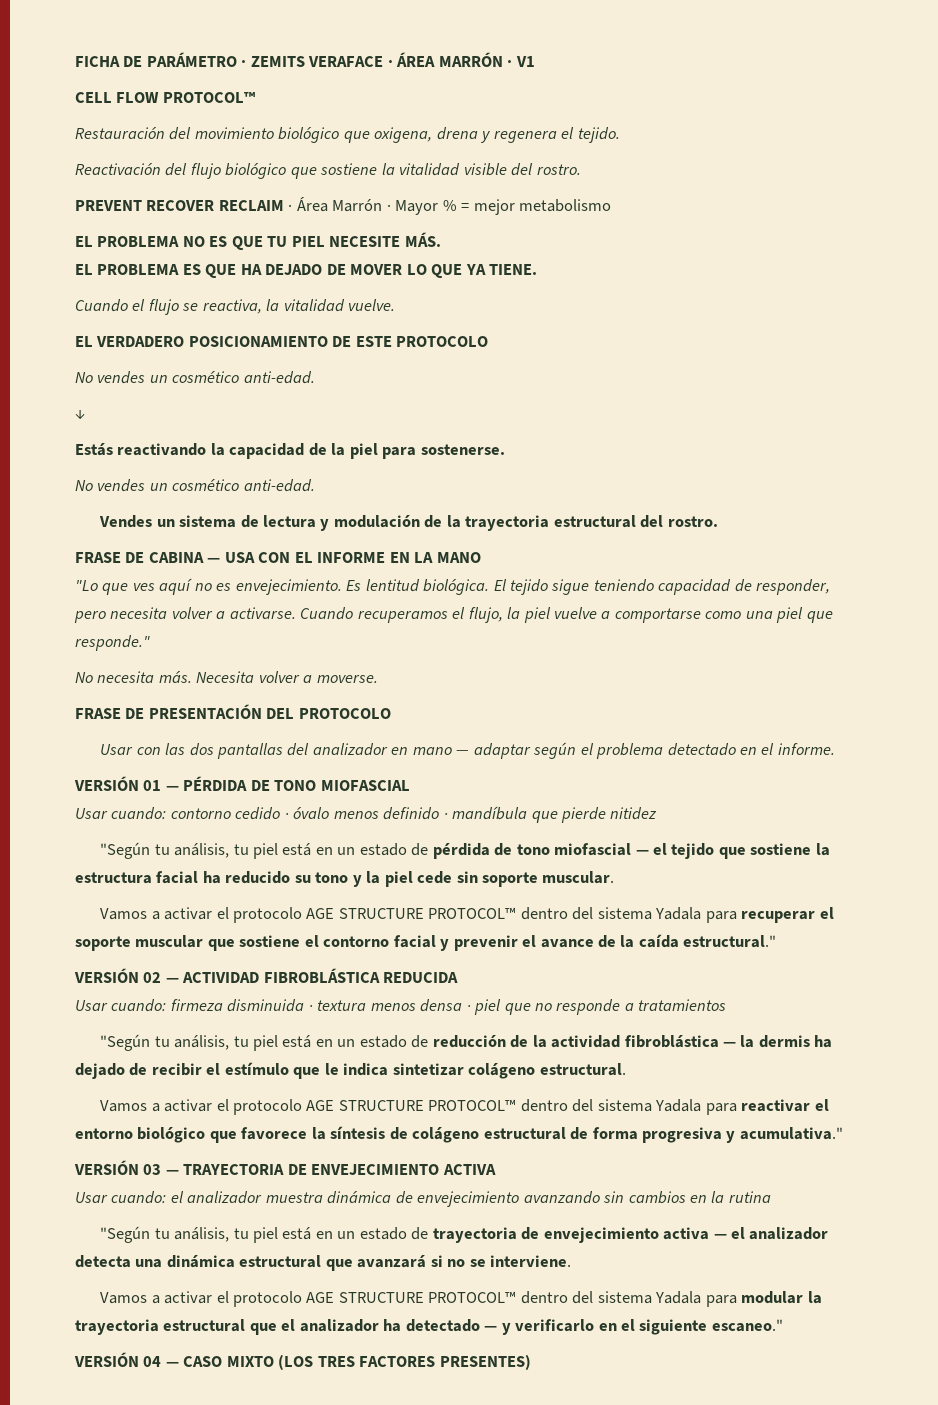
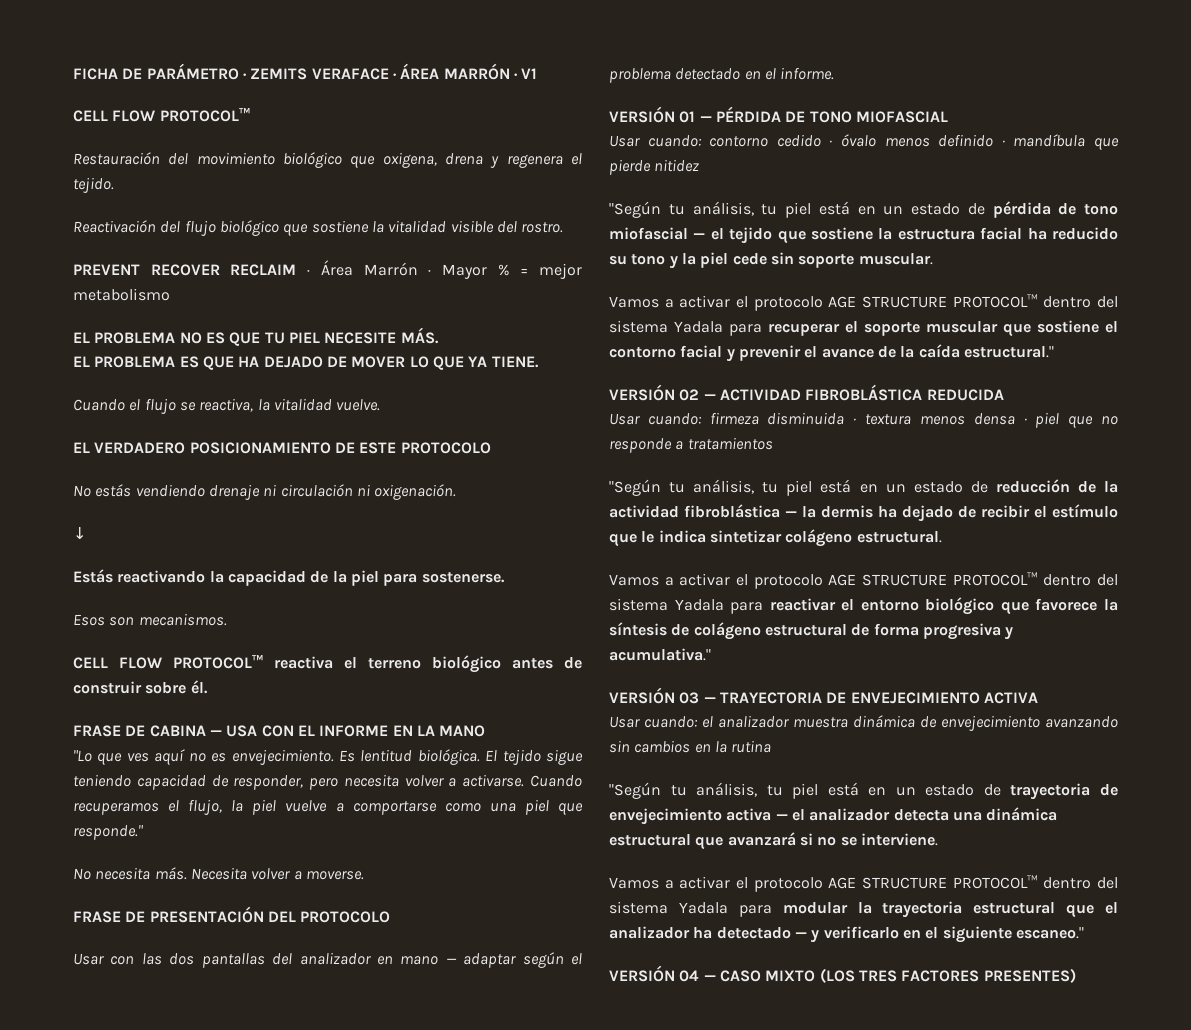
[97,371,315,384] vendes un cosmético anti-edad. -> [95,484,457,500] estás vendiendo drenaje ni circulación ni oxigenación.
[75,479,315,492] [99,515,718,531] No vendes un cosmético anti-edad. // Vendes un sistema de lectura y modulación de la trayectoria estructural del rostro. -> [73,613,227,626] [73,655,582,673] [73,680,208,694] Esos son mecanismos. // CELL FLOW PROTOCOL™ reactiva el terreno biológico antes de construir sobre él.

